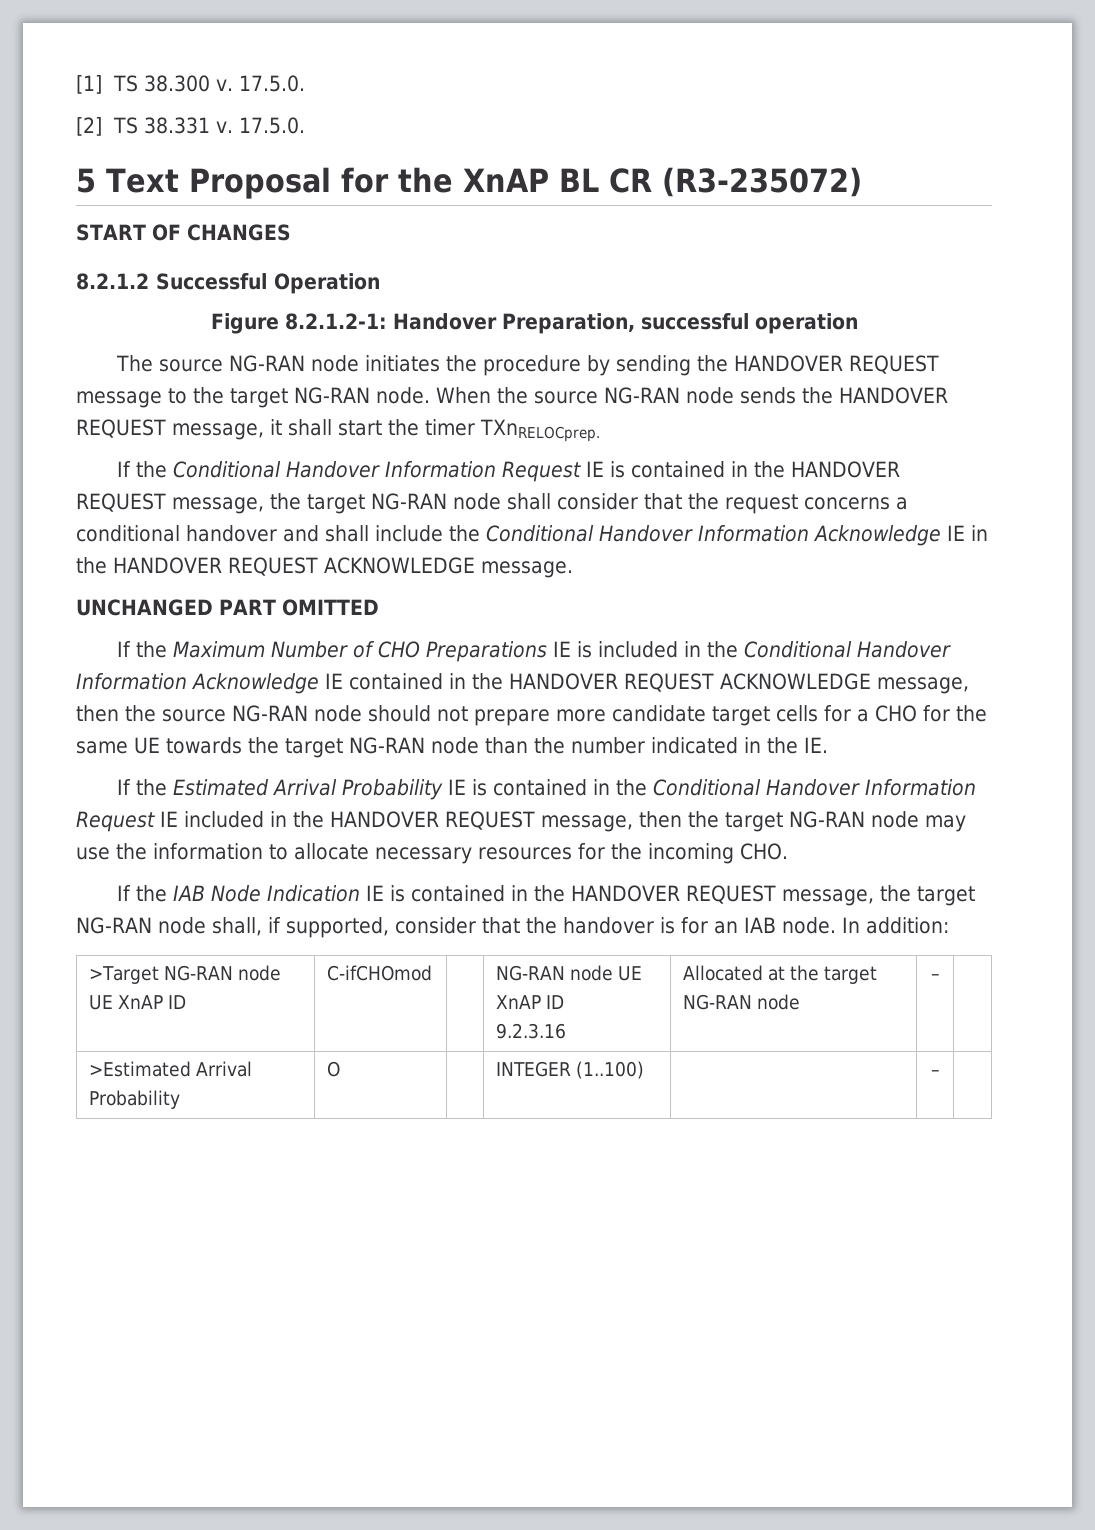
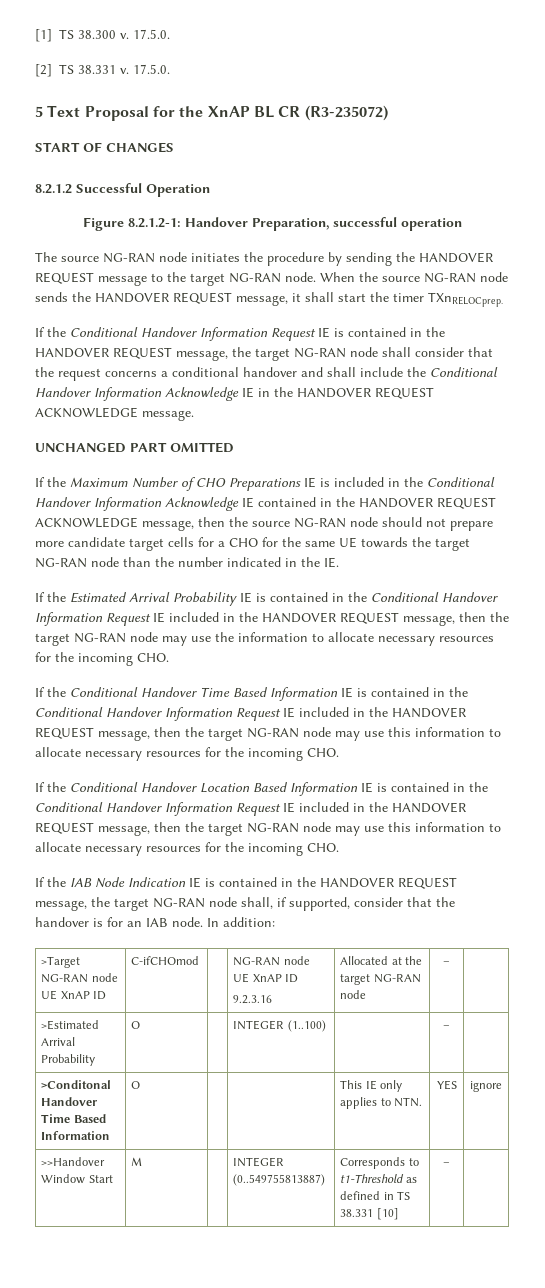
(788, 851) none -> [35,687,468,701] [35,707,467,721] [35,727,501,741] [35,747,339,761] [35,782,488,796] [35,802,467,816] [35,822,501,836] [35,842,339,856] // If the Conditional Handover Time Based Information IE is contained in the Conditional Handover Information Request IE included in the HANDOVER REQUEST message, then the target NG-RAN node may use this information to allocate necessary resources for the incoming CHO. // If the Conditional Handover Location Based Information IE is contained in the Conditional Handover Information Request IE included in the HANDOVER REQUEST message, then the target NG-RAN node may use this information to allocate necessary resources for the incoming CHO.
(940, 1073) none -> [41,1080,112,1089] [41,1097,98,1106] [41,1114,106,1123] [41,1131,111,1140] [131,1081,141,1089] [340,1080,403,1092] [340,1097,423,1109] [436,1080,457,1090] [470,1081,502,1092] [41,1157,106,1166] [41,1174,113,1184] [131,1157,143,1166] [233,1157,285,1167] [233,1174,326,1186] [340,1157,419,1169] [340,1174,417,1183] [340,1191,411,1200] [340,1208,399,1220] [443,1162,450,1166] // >Conditonal Handover Time Based Information | O | | | This IE only applies to NTN. | YES | ignore // >>Handover Window Start | M | | INTEGER (0..549755813887) | Corresponds to t1-Threshold as defined in TS 38.331 [10] | – |

